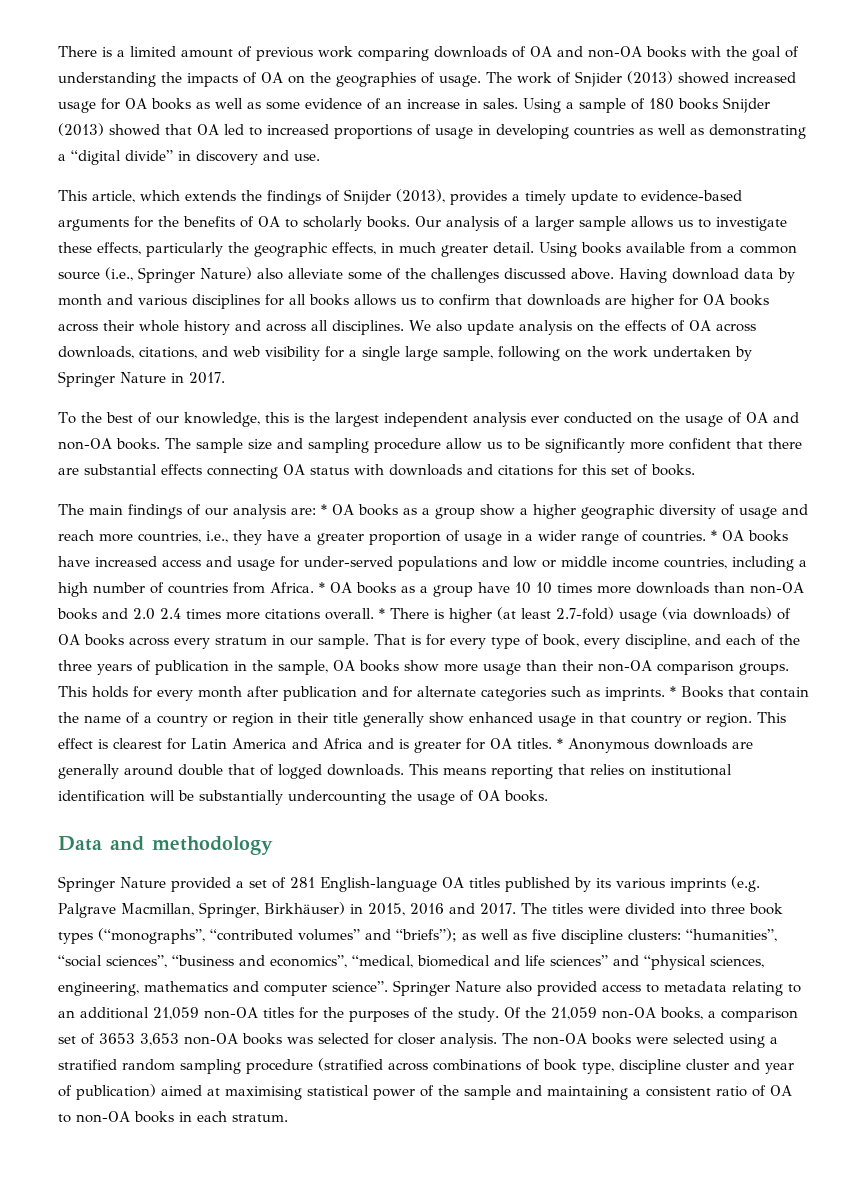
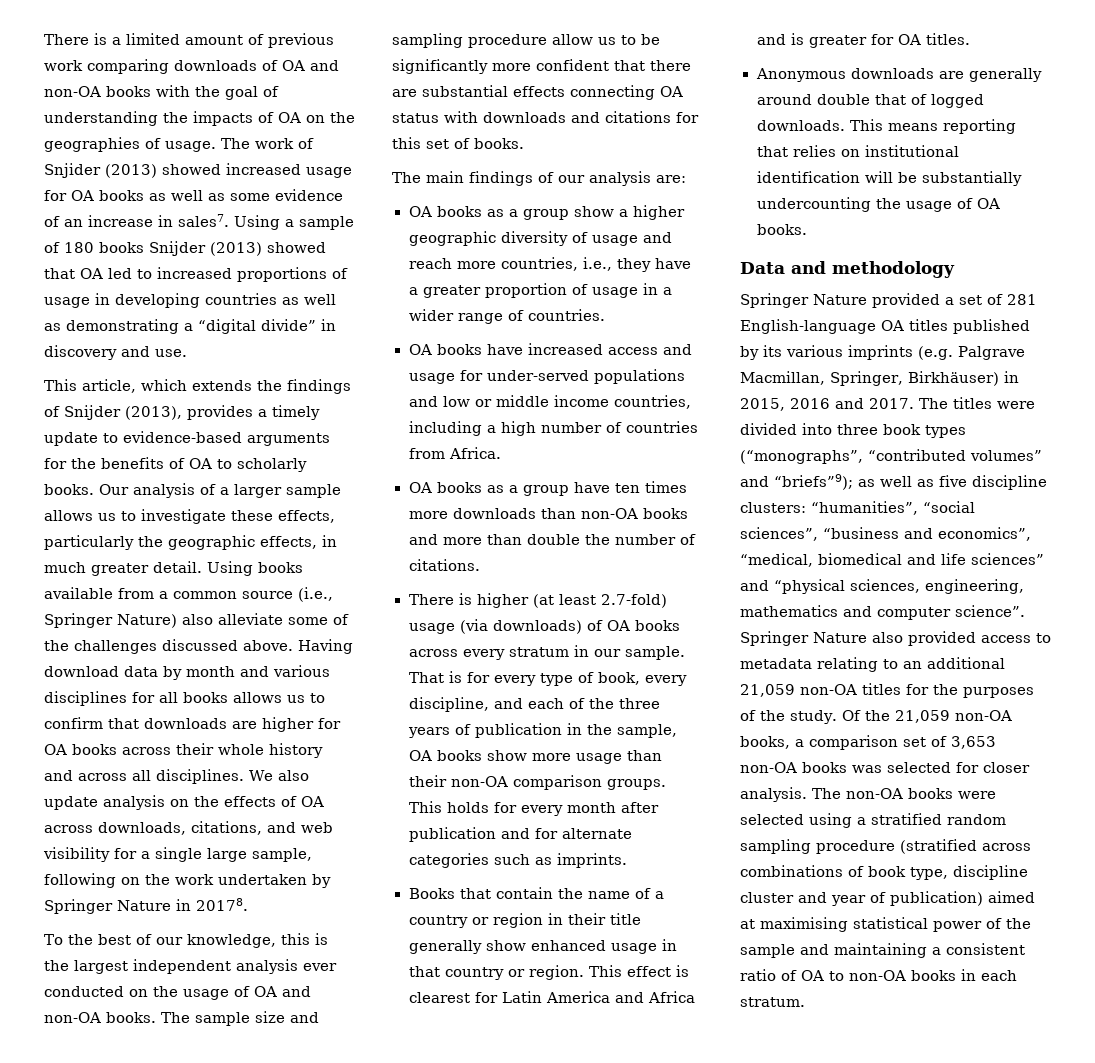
[483,98,518,109] sales. -> [178,214,229,227] sales7.
[189,372,225,384] 2017. -> [196,898,248,911] 20178.
[321,504,327,515] * -> (686, 179) //
[711,530,717,541] * -> (605, 315) //
[319,582,325,593] * -> (501, 453) //
[515,582,552,594] 10 10 -> [614,483,640,493] ten
[133,608,385,620] 2.0 2.4 times more citations overall. * -> [442,534,696,545] [408,559,480,571] more than double the number of citations. //
[670,686,676,697] * -> (627, 860) //
[557,738,563,749] * -> (970, 39) //
[396,928,457,942] “briefs”); -> [774,474,853,490] “briefs”9);
[99,1033,135,1044] 3653 -> (947, 741) none

